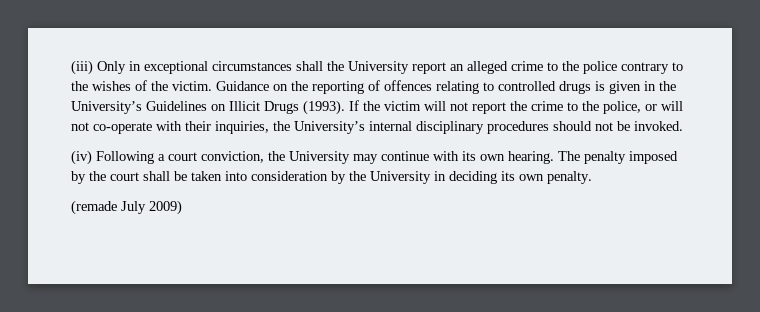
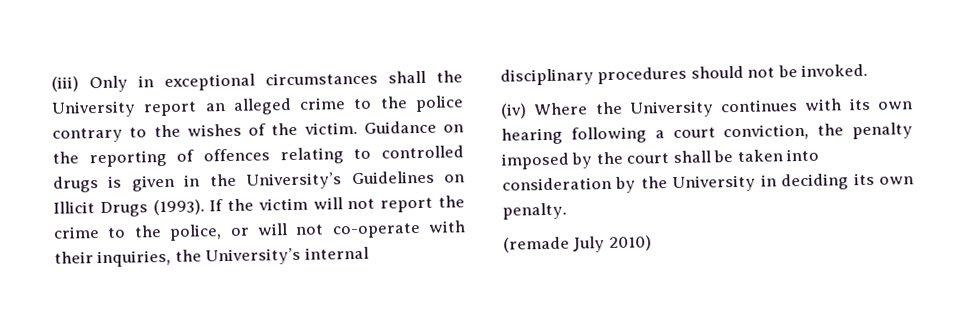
[96,151,580,164] Following a court conviction, the University may continue with its own hearing. The -> [533,97,913,118] [501,123,845,145] Where the University continues with its own hearing following a court conviction, the
[149,200,182,215] 2009) -> [608,235,652,252] 2010)

